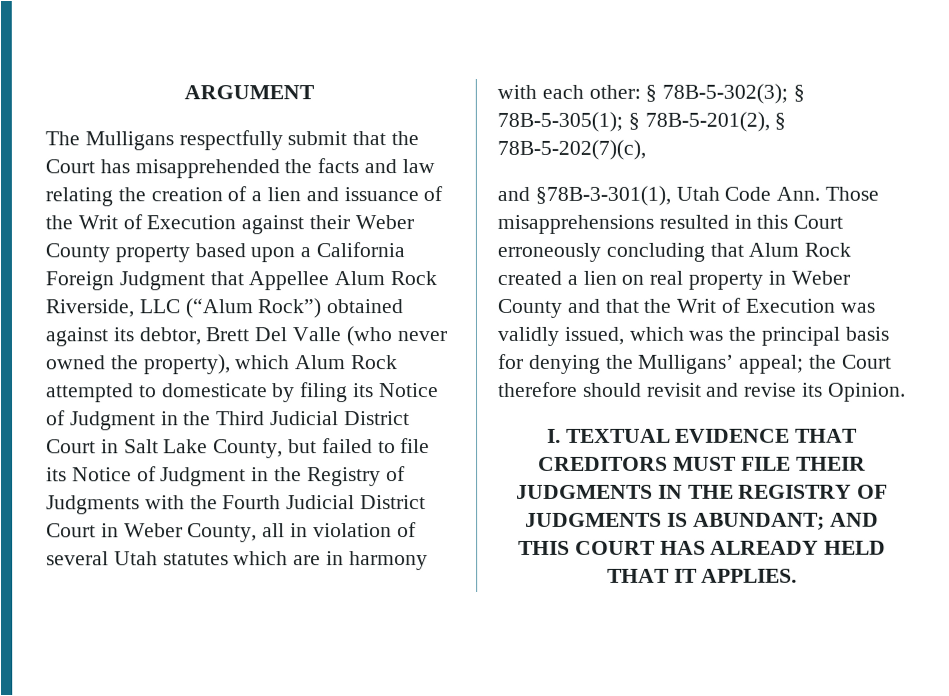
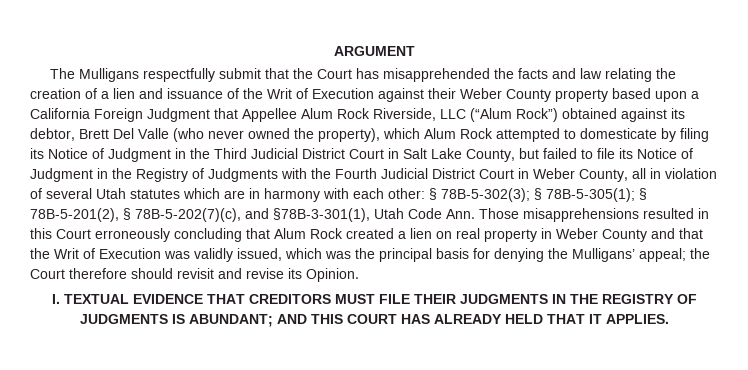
(646, 149) // -> (241, 215) none

